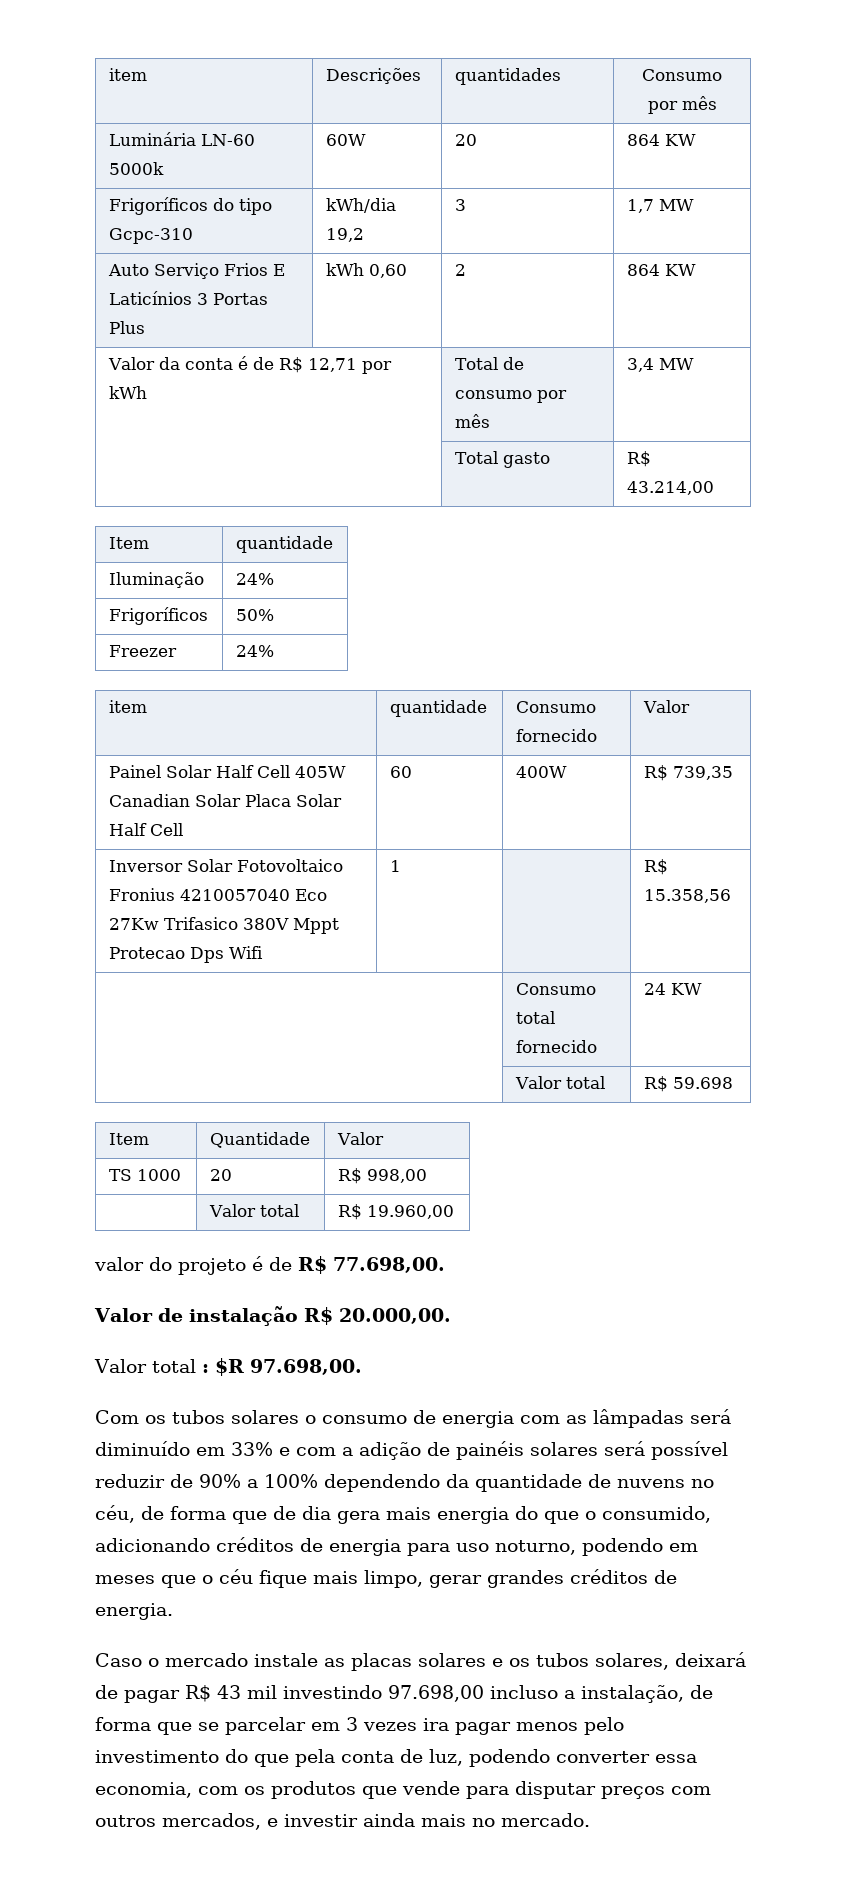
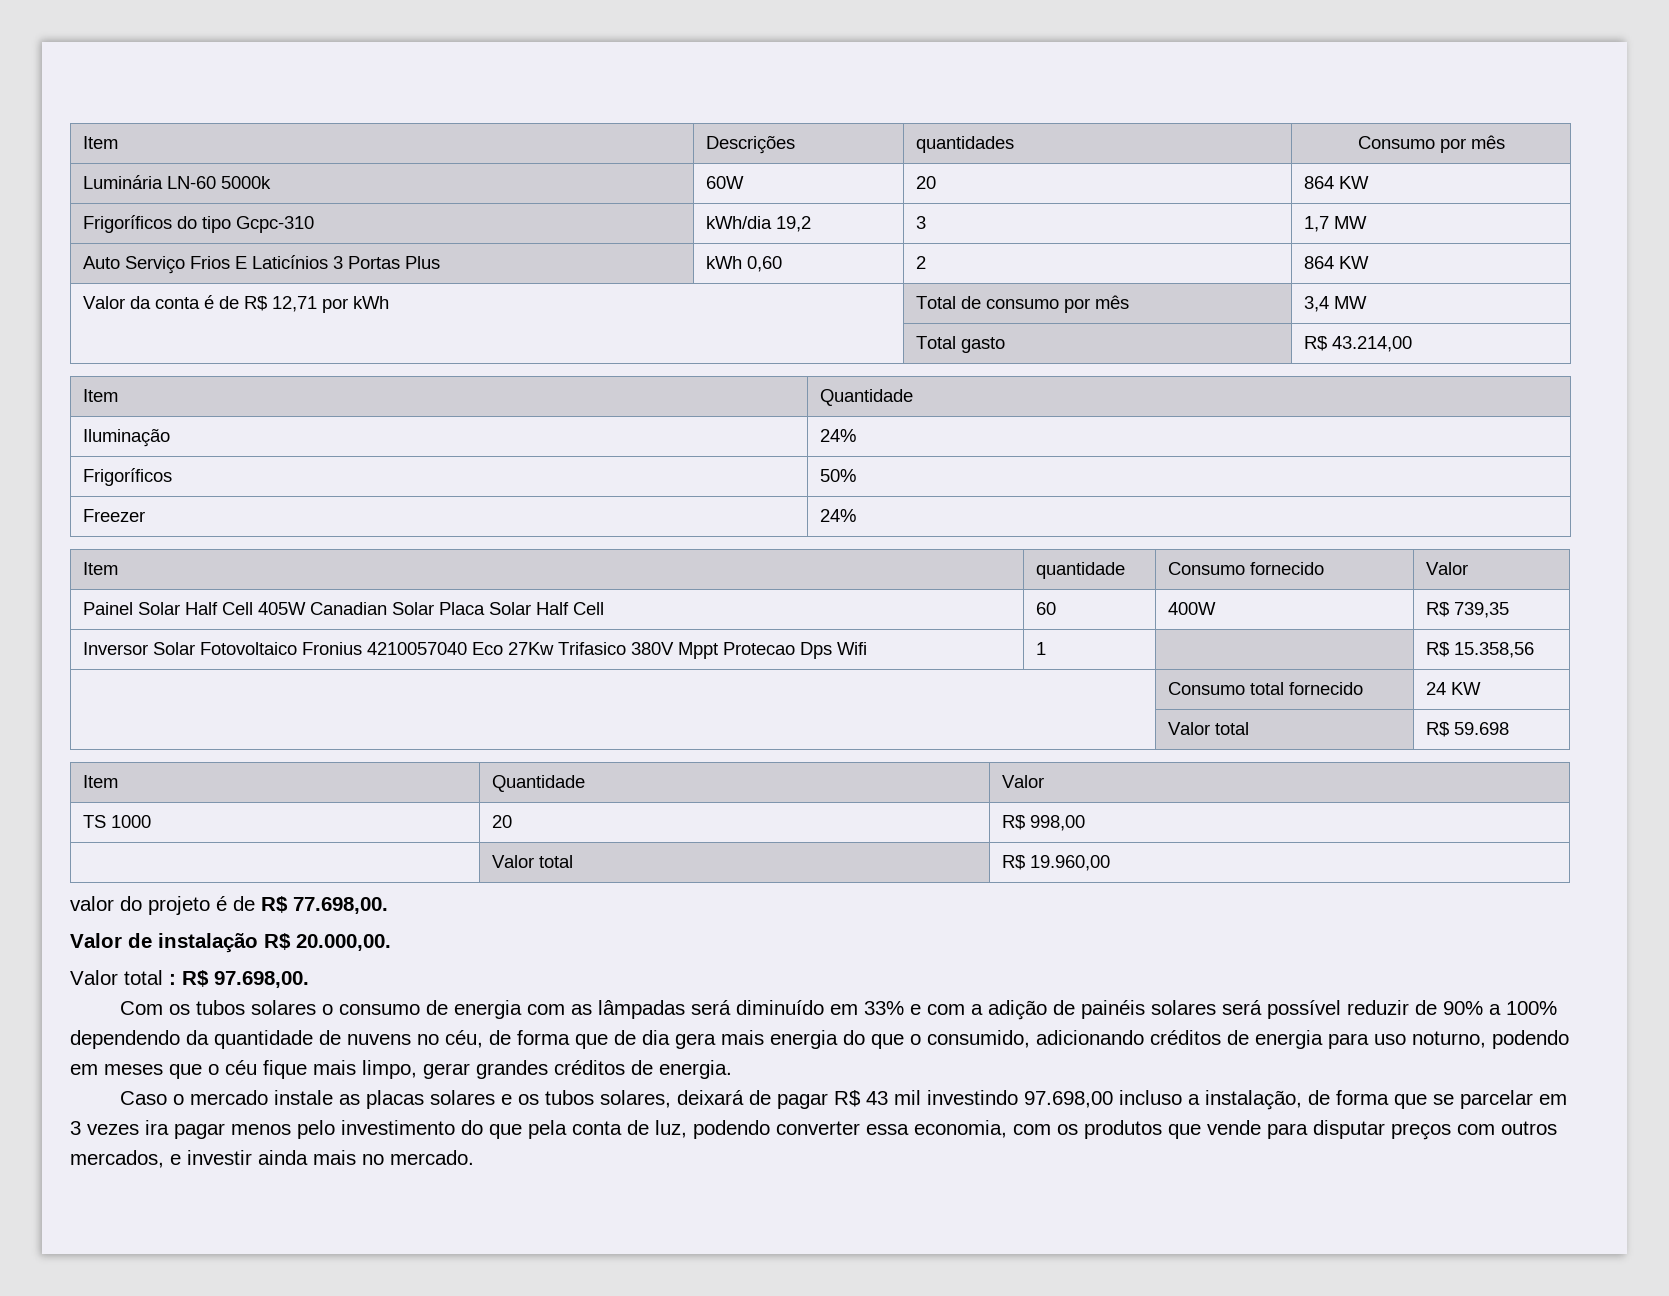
[108,68,147,81] item -> [82,136,118,149] Item
[235,536,333,553] quantidade -> [819,389,913,406] Quantidade
[108,700,147,713] item -> [82,562,118,575] Item
[214,1358,244,1376] $R -> [182,970,209,987] R$

